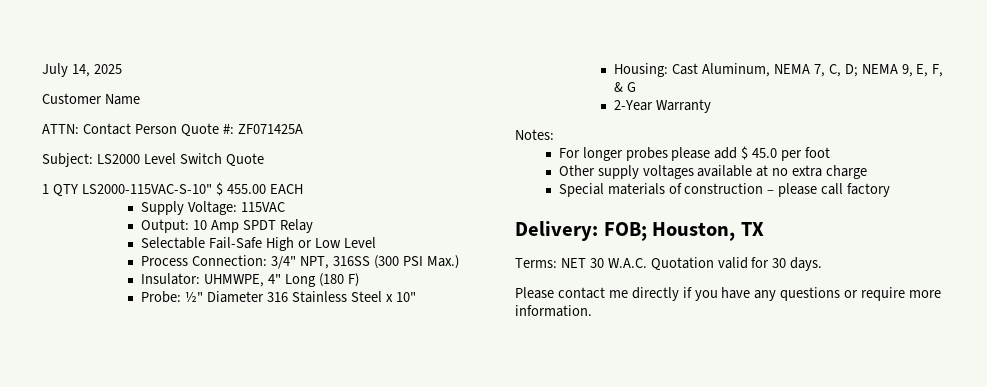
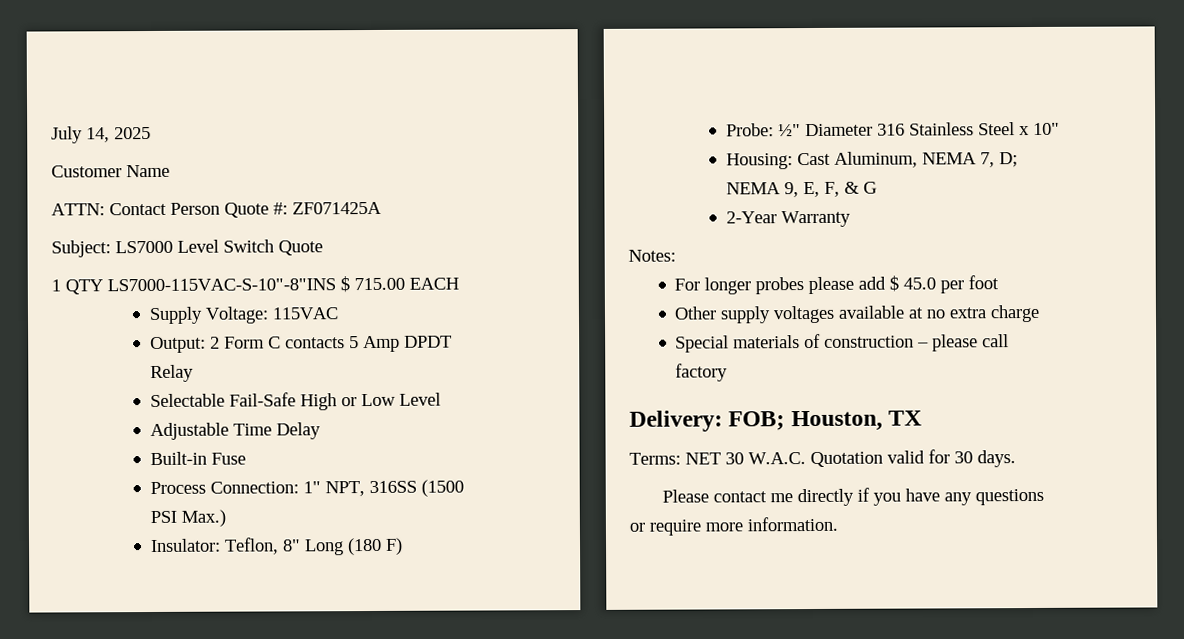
[96,154,140,164] LS2000 -> [115,240,173,254] LS7000
[81,182,266,196] LS2000-115VAC-S-10" $ 455.00 -> [107,276,405,293] LS7000-115VAC-S-10"-8"INS $ 715.00
[193,220,276,233] 10 Amp SPDT -> [210,335,453,353] 2 Form C contacts 5 Amp DPDT
(376, 242) none -> [150,422,322,441] [150,451,247,466] // Adjustable Time Delay // Built-in Fuse
[271,256,297,269] 3/4" -> [303,481,322,494] 1"
[373,255,399,269] (300 -> [421,479,465,497] (1500
[204,274,282,287] UHMWPE, 4" -> [224,537,302,555] Teflon, 8"
[828,64,841,77] C, -> (996, 160) none

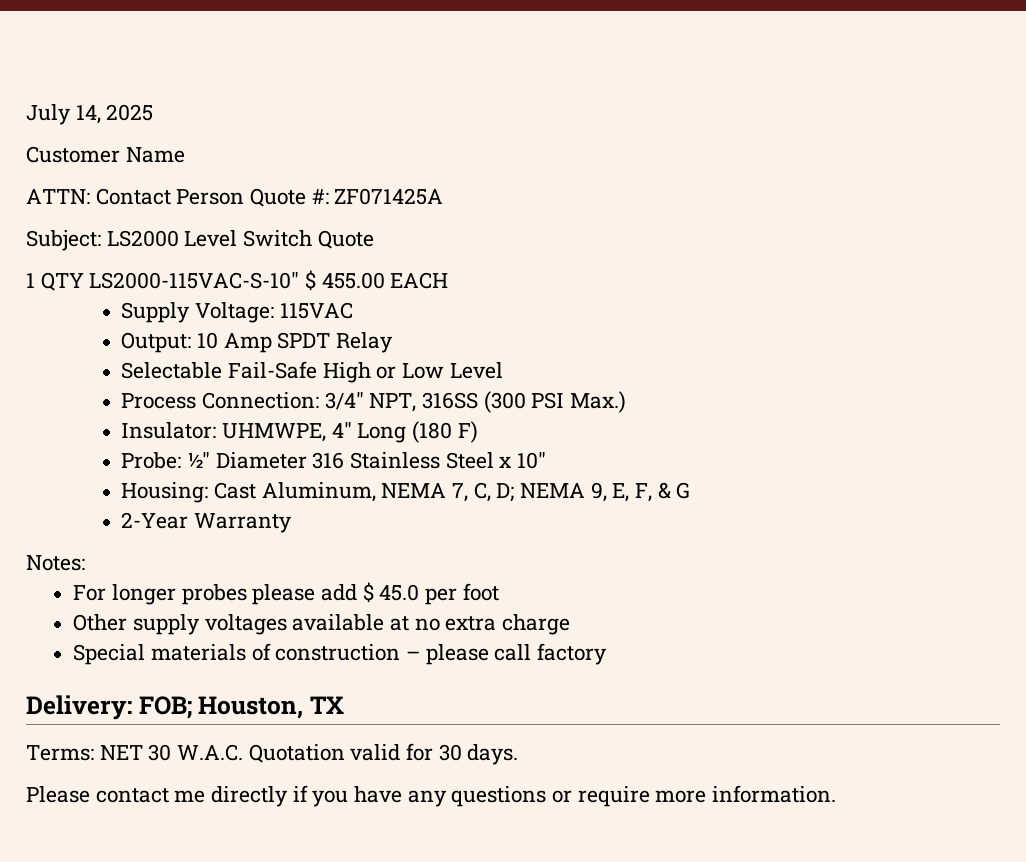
[115,240,173,254] LS7000 -> [106,230,179,247] LS2000
[107,276,405,293] LS7000-115VAC-S-10"-8"INS $ 715.00 -> [89,270,385,291] LS2000-115VAC-S-10" $ 455.00
[210,335,453,353] 2 Form C contacts 5 Amp DPDT -> [197,332,331,353] 10 Amp SPDT
[150,422,322,441] [150,451,247,466] // Adjustable Time Delay // Built-in Fuse -> (503, 370) none
[303,481,322,494] 1" -> [324,392,364,410] 3/4"
[421,479,465,497] (1500 -> [483,391,526,413] (300
[224,537,302,555] Teflon, 8" -> [222,422,352,442] UHMWPE, 4"
(996, 160) none -> [473,482,491,502] C,

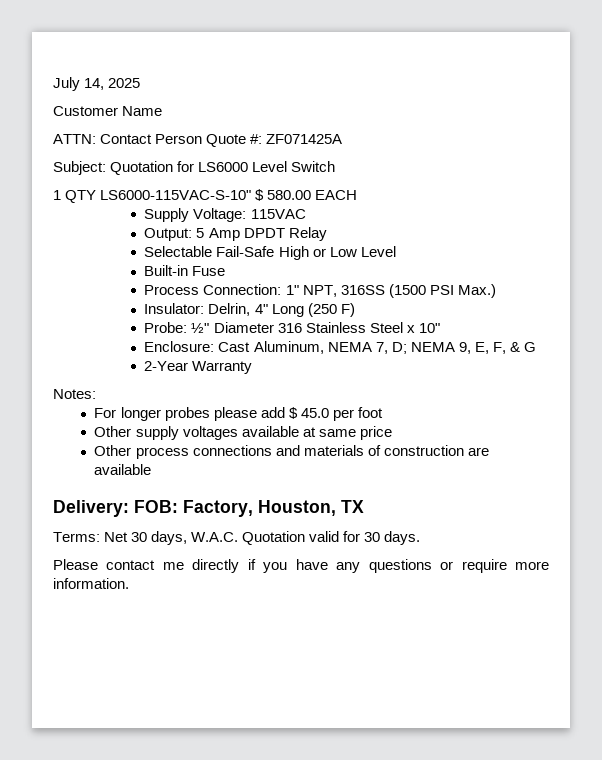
[106,230,179,247] LS2000 -> [110,161,249,175] Quotation for LS6000
[317,230,374,249] Quote -> (336, 166) none
[89,270,385,291] LS2000-115VAC-S-10" $ 455.00 -> [100,189,312,201] LS6000-115VAC-S-10" $ 580.00
[197,332,331,353] 10 Amp SPDT -> [196,228,285,241] 5 Amp DPDT
(503, 370) none -> [144,265,226,276] // Built-in Fuse
[324,392,364,410] 3/4" -> [285,285,299,295] 1"
[483,391,526,413] (300 -> [388,284,426,298] (1500
[222,423,327,442] UHMWPE, -> [208,303,251,316] Delrin,
[412,421,453,443] (180 -> [307,303,337,317] (250
[121,482,209,503] Housing: -> [144,341,215,352] Enclosure:
[473,482,491,502] C, -> (388, 348) none
[414,614,570,635] [73,643,607,665] no extra charge // Special materials of construction – please call factory -> [318,426,392,440] [94,445,489,459] [94,464,152,475] same price // Other process connections and materials of construction are available
[138,696,192,719] FOB; -> [134,500,253,517] FOB: Factory,
[99,744,172,761] NET 30 -> [104,531,188,545] Net 30 days,

